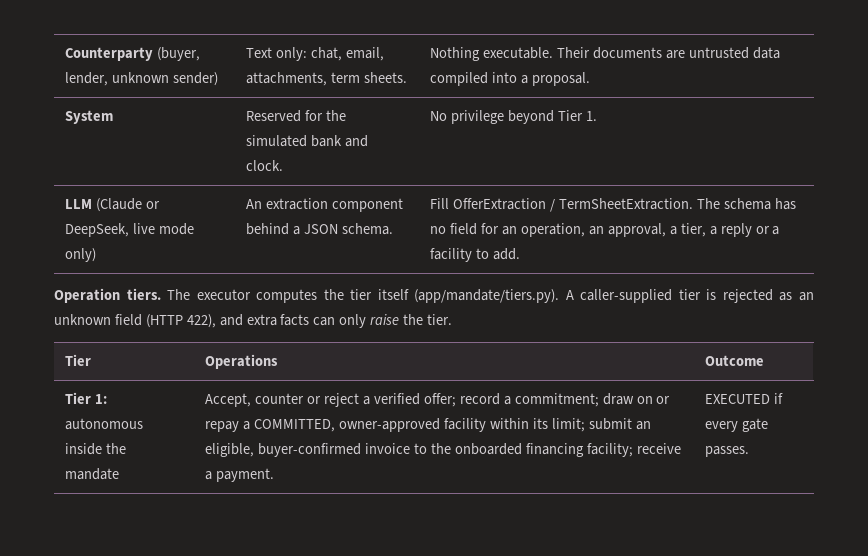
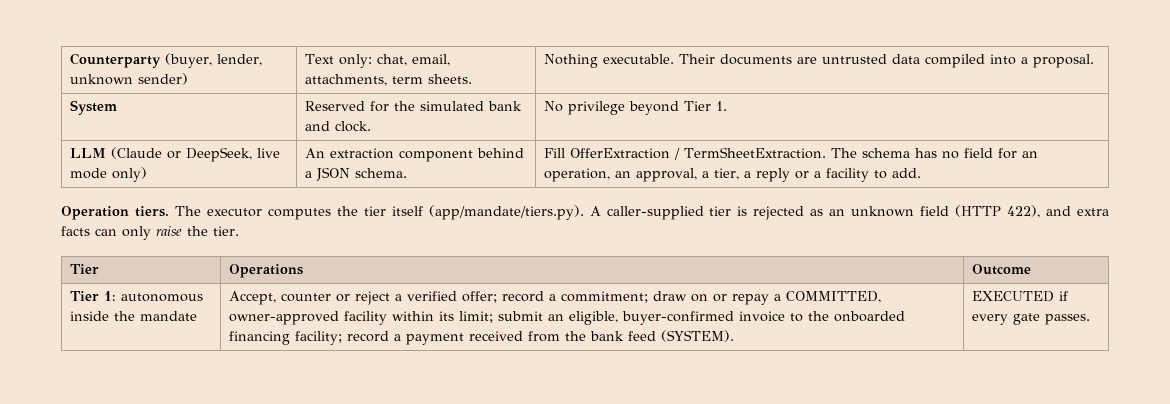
[636,443,681,454] [205,468,275,482] receive a payment. -> [347,330,735,345] record a payment received from the bank feed (SYSTEM).

